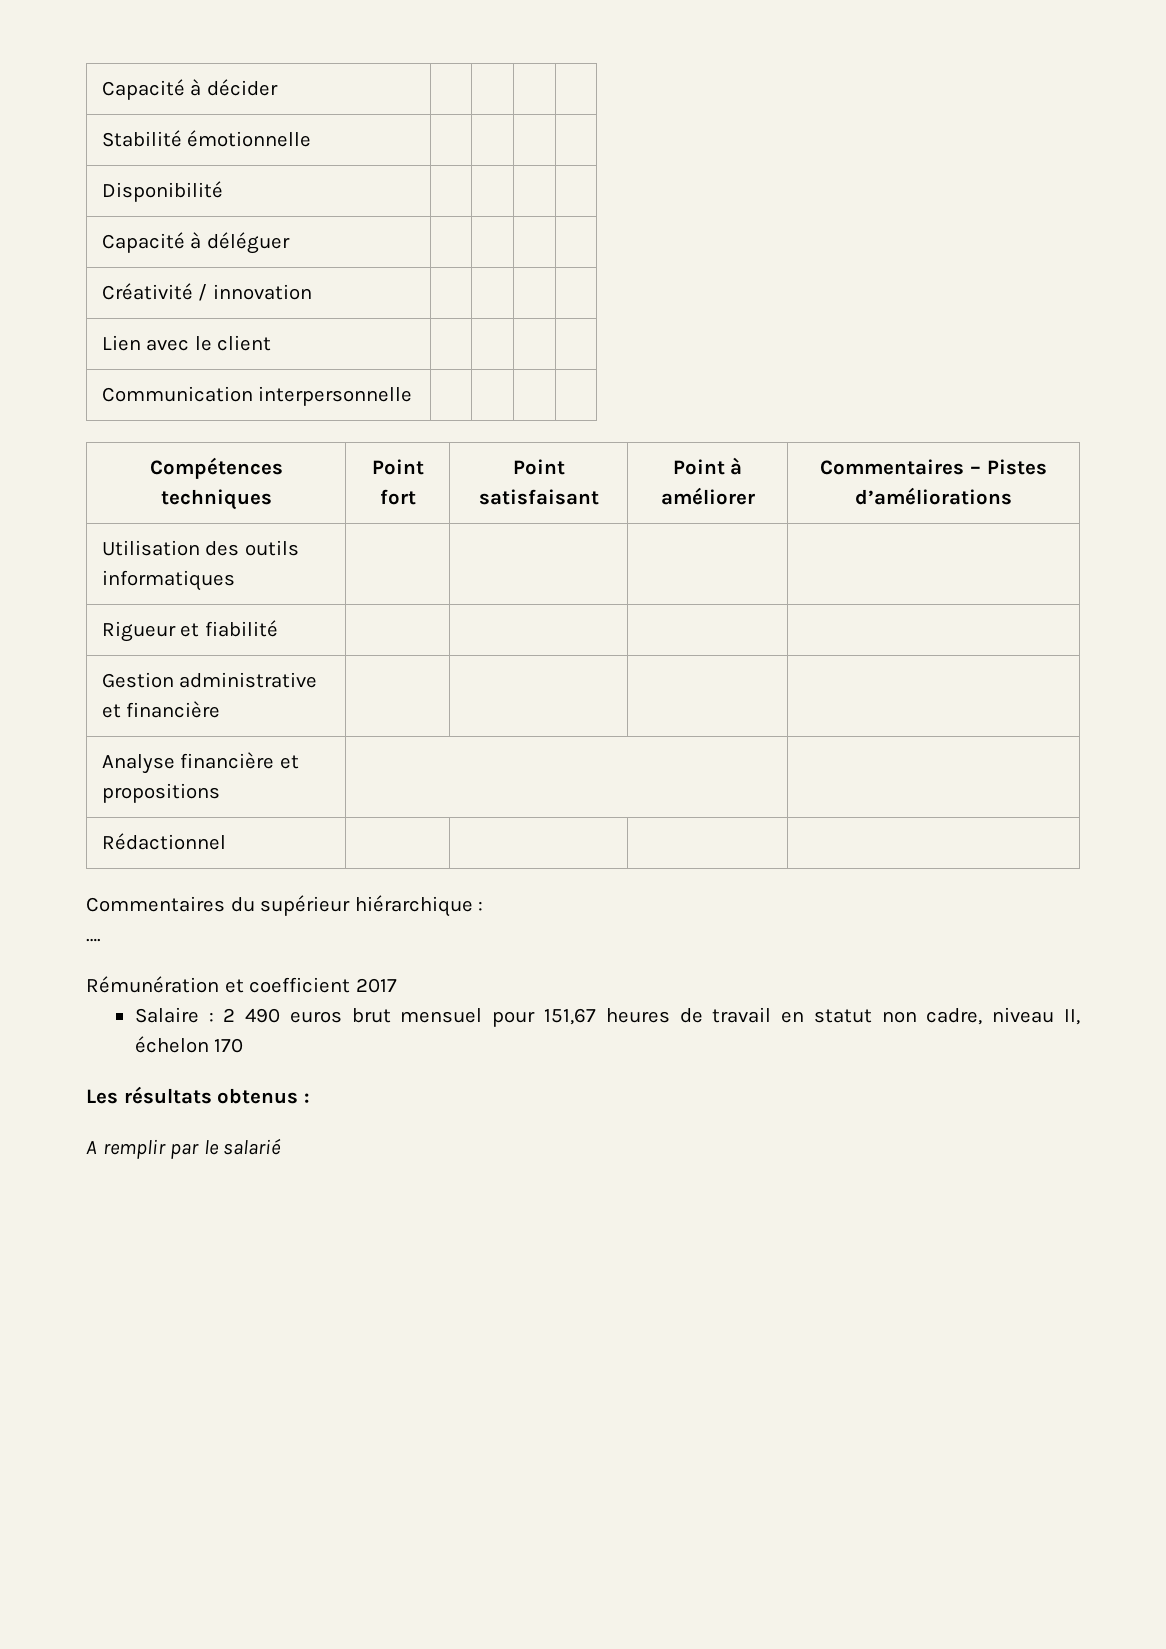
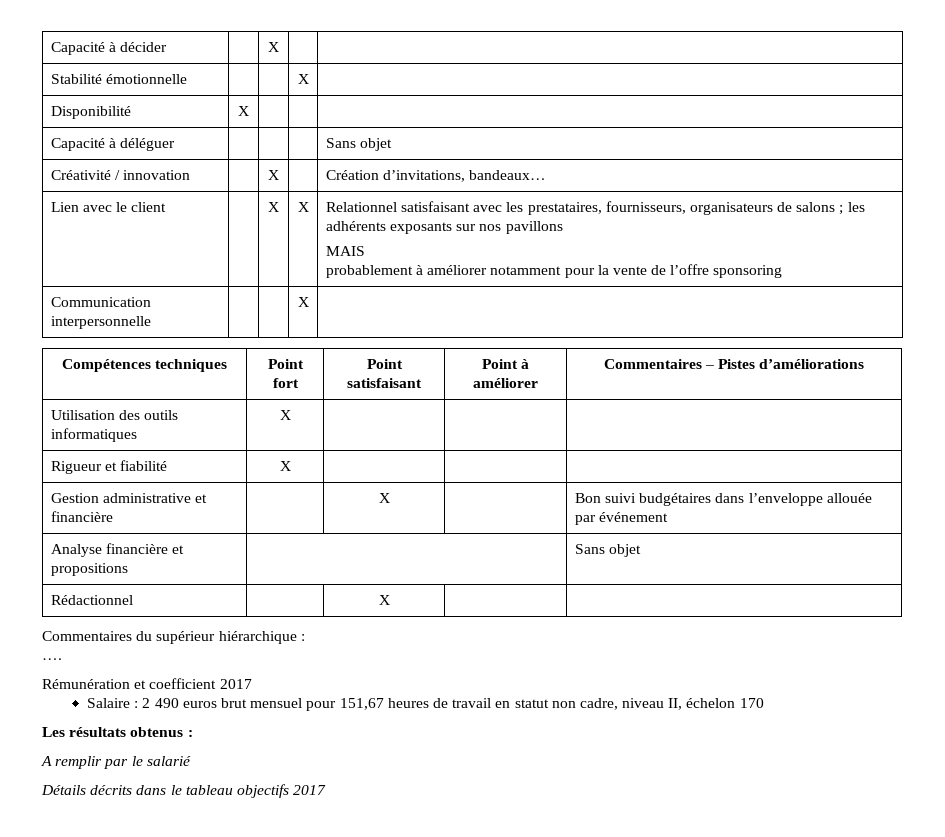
(278, 87) none -> [268,42,279,52] X
(312, 138) none -> [297,74,309,84] X
(223, 191) none -> [238,106,249,116] X
(290, 243) none -> [325,138,392,151] Sans objet
(312, 292) | | -> [268,170,279,180] [325,170,547,182] X | | Création d’invitations, bandeaux…
(272, 343) | | -> [268,202,279,212] [297,202,309,212] [325,201,865,215] [325,221,563,234] [325,246,365,256] [325,264,783,278] X | X | Relationnel satisfaisant avec les prestataires, fournisseurs, organisateurs de salons ; les adhérents exposants sur nos pavillons // MAIS // probablement à améliorer notamment pour la vente de l’offre sponsoring
(413, 396) none -> [297,297,309,307] X
(235, 580) none -> [279,410,291,420] X
(278, 628) none -> [279,461,291,471] X
(221, 709) | | -> [378,493,390,503] [574,493,872,506] [574,512,668,525] X | | Bon suivi budgétaires dans l’enveloppe allouée par événement
(220, 793) none -> [574,544,641,557] Sans objet
(226, 841) none -> [378,595,390,605] X
(282, 1146) none -> [41,784,327,798] // Détails décrits dans le tableau objectifs 2017

